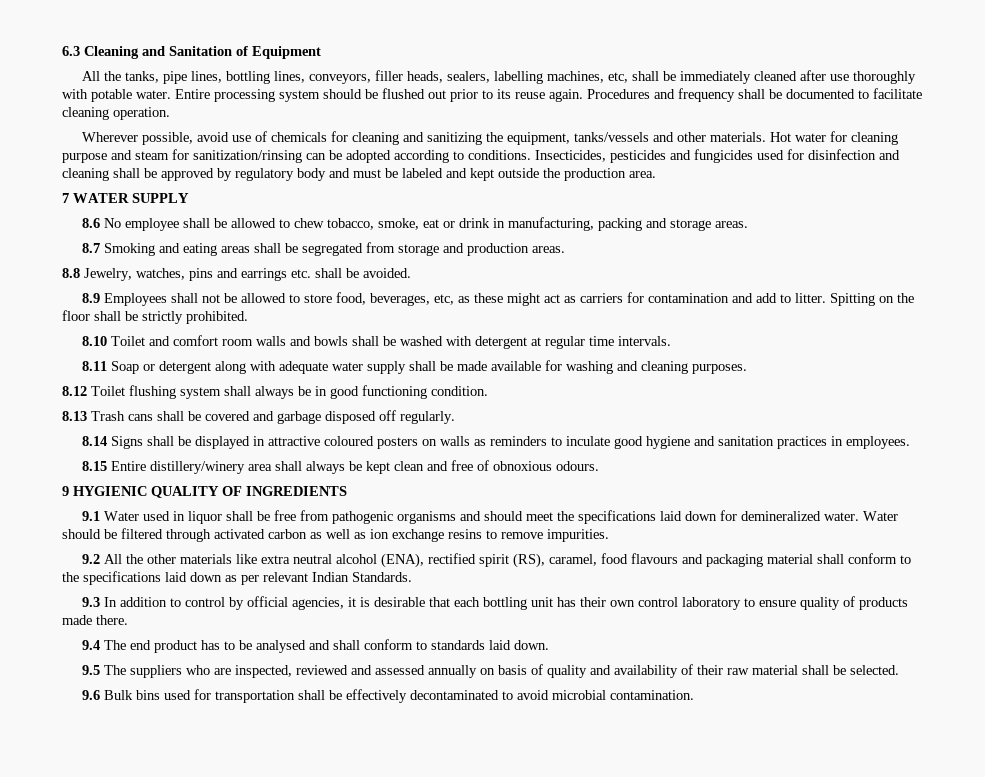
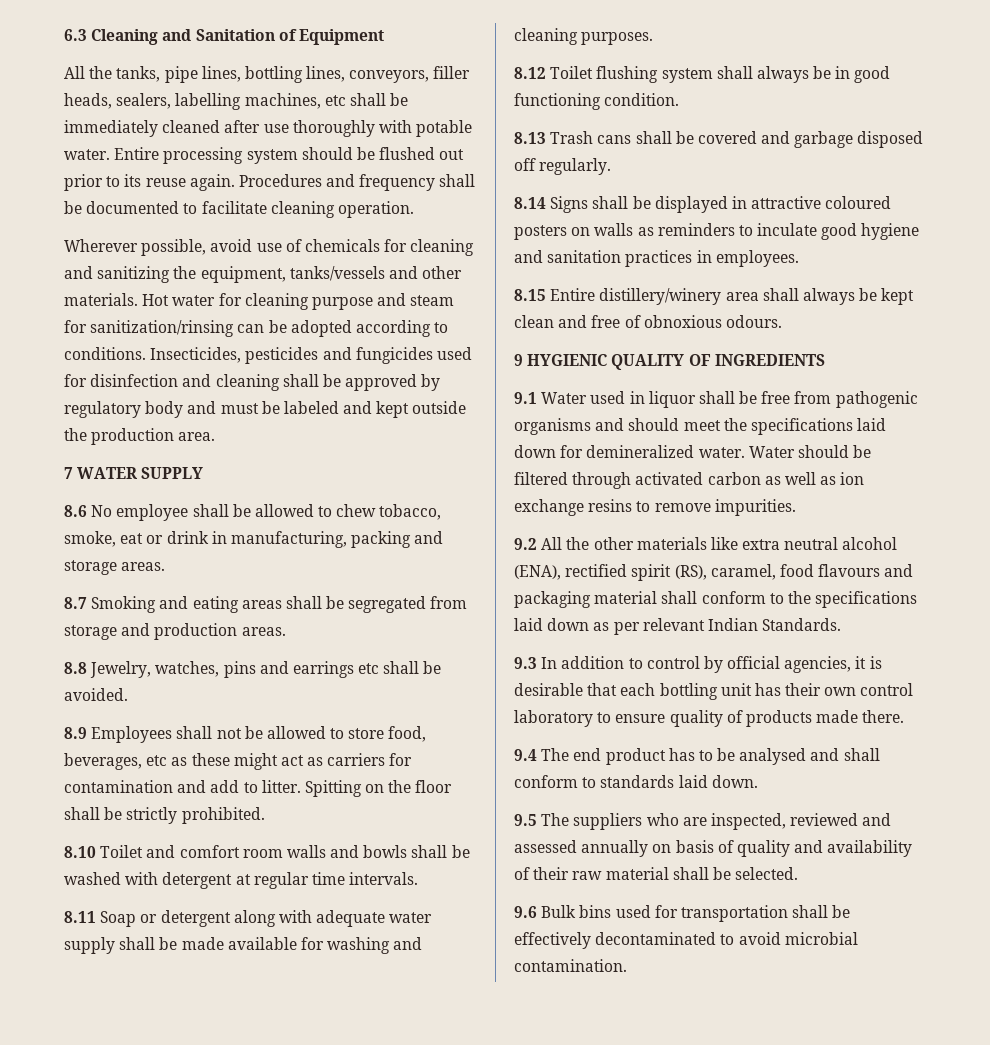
[608,72,629,83] etc, -> [324,95,346,106] etc
[291,269,311,278] etc. -> [358,663,380,674] etc
[434,294,455,305] etc, -> [146,755,168,766] etc

